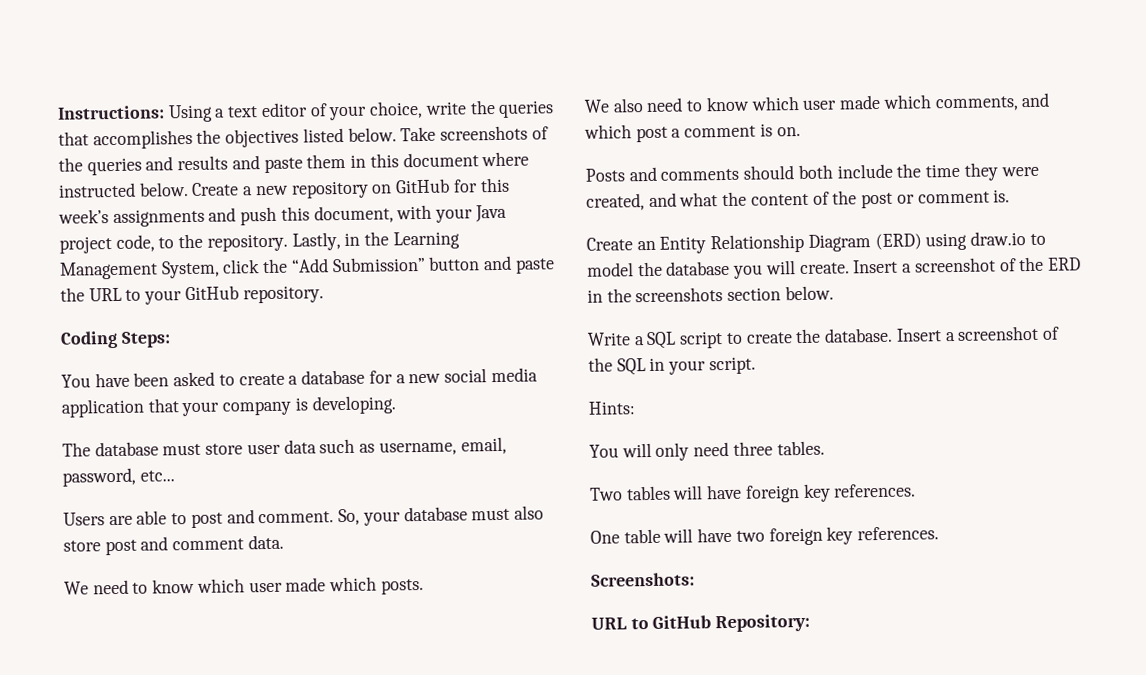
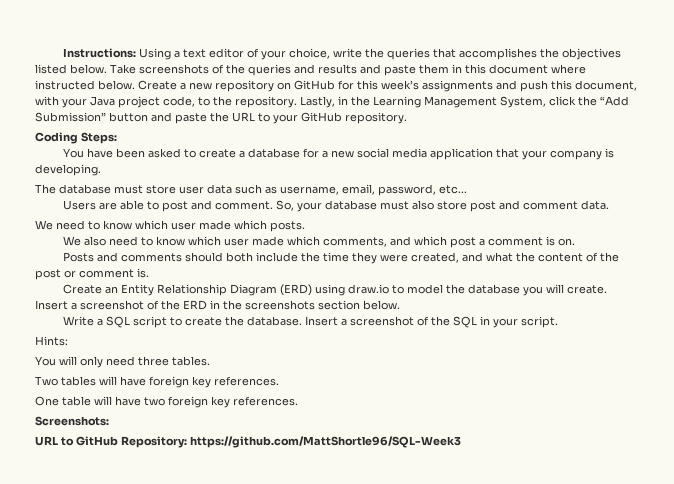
(811, 623) none -> [190,436,461,448] https://github.com/MattShortle96/SQL-Week3

